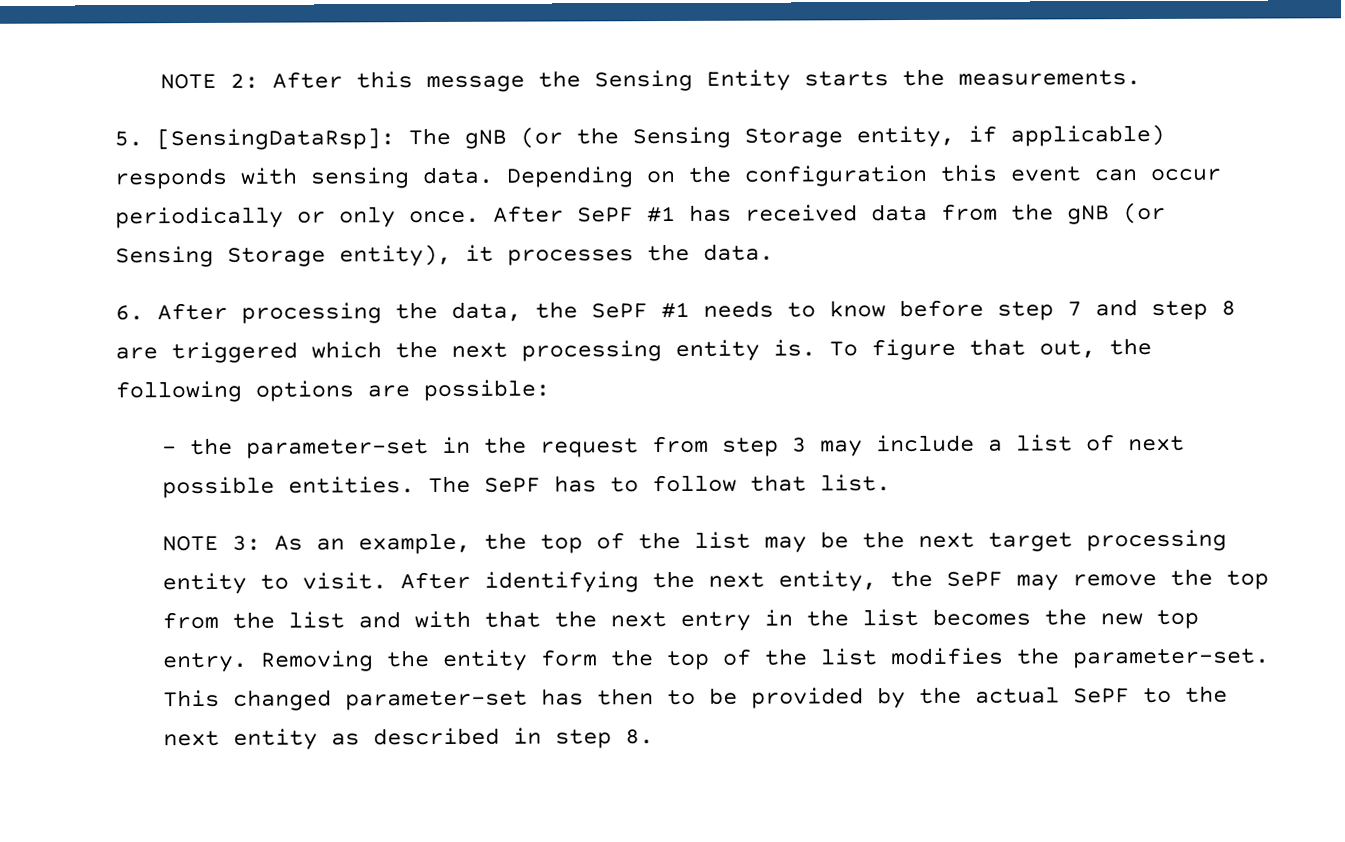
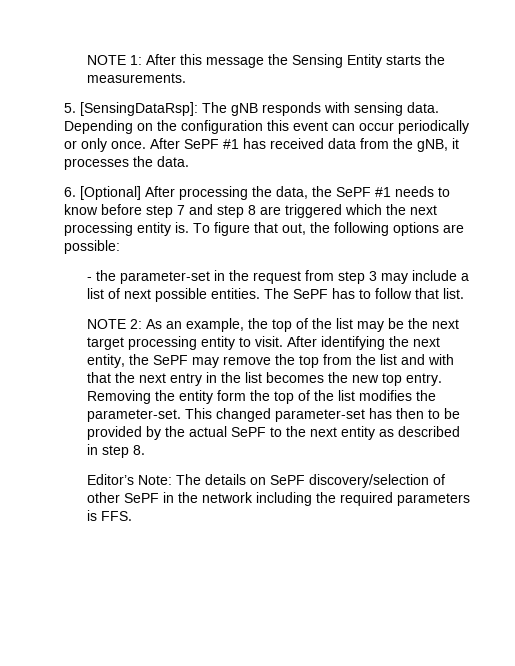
[159,73,259,90] NOTE 2: -> [86,55,142,65] NOTE 1:
[519,124,1165,149] (or the Sensing Storage entity, if applicable) -> (258, 109) none
[1066,202,1166,225] [114,244,452,268] gNB (or Sensing Storage entity), -> [416,139,448,152] gNB,
(144, 313) none -> [79,186,141,200] [Optional]
[231,535,261,551] 3: -> [129,319,142,329] 2:
(654, 737) none -> [86,474,445,488] [86,492,470,506] [86,510,132,521] // Editor’s Note: The details on SePF discovery/selection of other SePF in the network including the required parameters is FFS.

